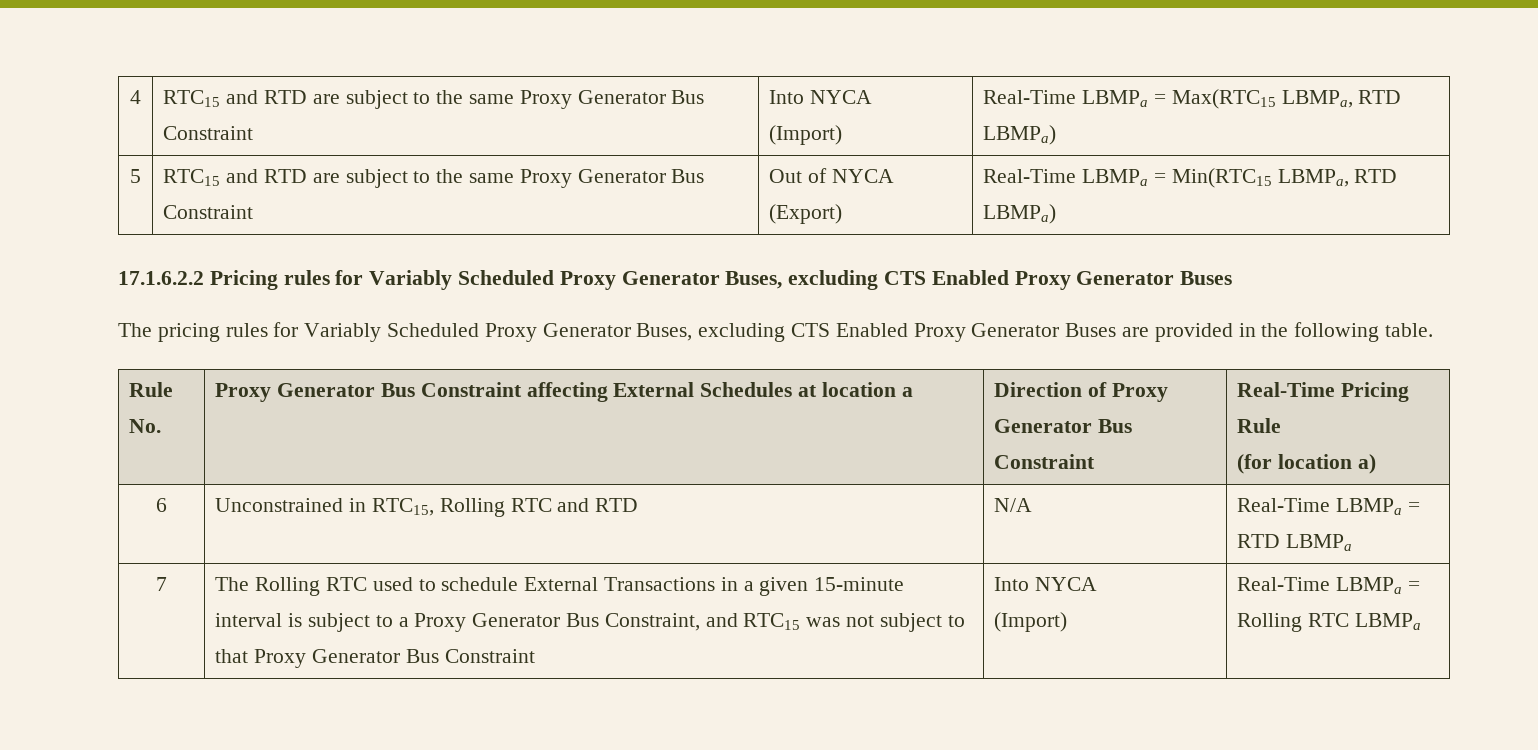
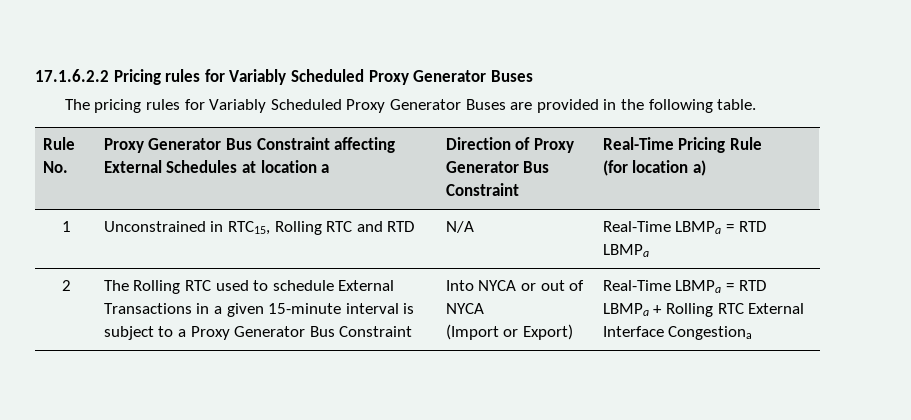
[130,90,141,104] [163,90,705,109] [163,126,254,140] [769,90,873,104] [769,125,843,145] [983,89,1402,109] [983,125,1057,145] [130,169,141,183] [163,169,705,188] [163,205,254,219] [769,168,895,183] [769,204,843,224] [983,168,1398,188] [983,204,1057,224] 4 | RTC15 and RTD are subject to the same Proxy Generator Bus Constraint | Into NYCA // (Import) | Real-Time LBMPa = Max(RTC15 LBMPa, RTD LBMPa) // 5 | RTC15 and RTD are subject to the same Proxy Generator Bus Constraint | Out of NYCA (Export) | Real-Time LBMPa = Min(RTC15 LBMPa, RTD LBMPa) // -> (35, 75) none
[725,270,1175,290] Buses, excluding CTS Enabled Proxy Generator -> (487, 76) none
[636,323,1060,342] Buses, excluding CTS Enabled Proxy Generator -> (461, 104) none
[156,498,167,512] 6 -> [61,221,71,232] 1
[156,577,167,591] 7 -> [61,280,71,291] 2
[604,613,965,632] [215,649,535,668] [994,577,1098,591] [994,612,1068,632] [1237,577,1421,594] [1237,613,1422,632] Constraint, and RTC15 was not subject to that Proxy Generator Bus Constraint | Into NYCA // (Import) | Real-Time LBMPa = Rolling RTC LBMPa -> [339,326,413,337] [445,280,585,291] [445,303,484,314] [445,324,573,340] [602,280,766,293] [602,303,805,317] [602,326,753,340] Constraint | Into NYCA or out of NYCA // (Import or Export) | Real-Time LBMPa = RTD LBMPa + Rolling RTC External Interface Congestiona

